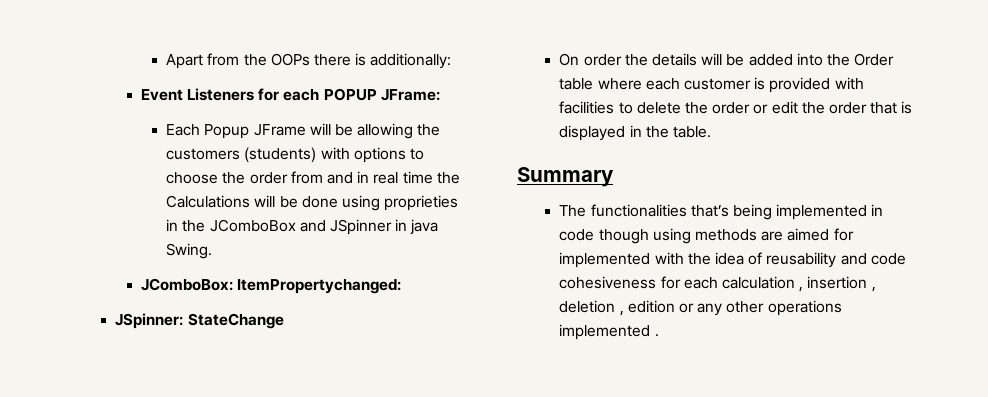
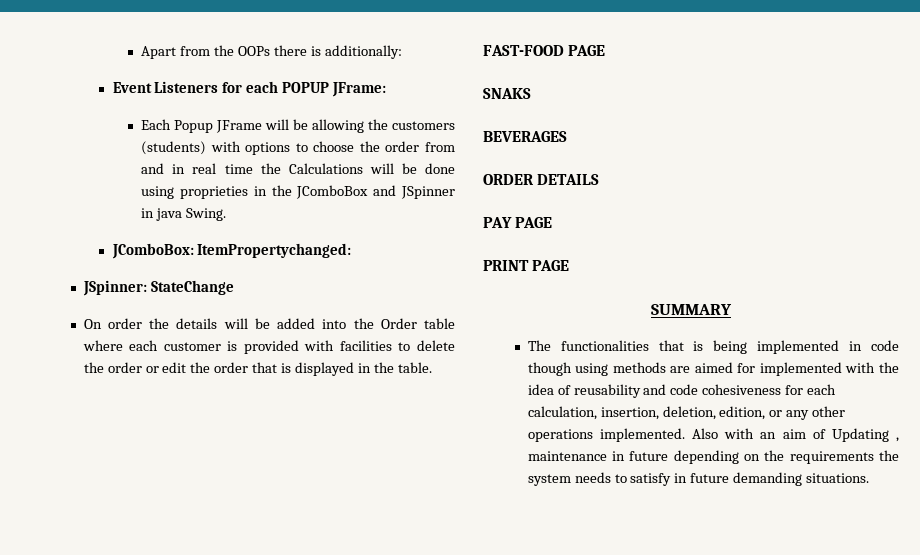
[517,167,614,187] Summary -> [483,45,606,56] [483,88,531,99] [483,131,567,142] [483,174,600,185] [483,217,553,228] [483,260,570,271] [651,304,732,315] FAST-FOOD PAGE // SNAKS // BEVERAGES // ORDER DETAILS // PAY PAGE // PRINT PAGE // SUMMARY
[690,205,729,217] that’s -> [658,340,704,351] that is
[721,276,876,292] [559,300,842,316] [559,324,659,340] calculation , insertion , deletion , edition or any other operations implemented . -> [527,406,846,420] [527,428,899,442] [527,450,899,464] [527,472,870,486] calculation, insertion, deletion, edition, or any other operations implemented. Also with an aim of Updating , maintenance in future depending on the requirements the system needs to satisfy in future demanding situations.

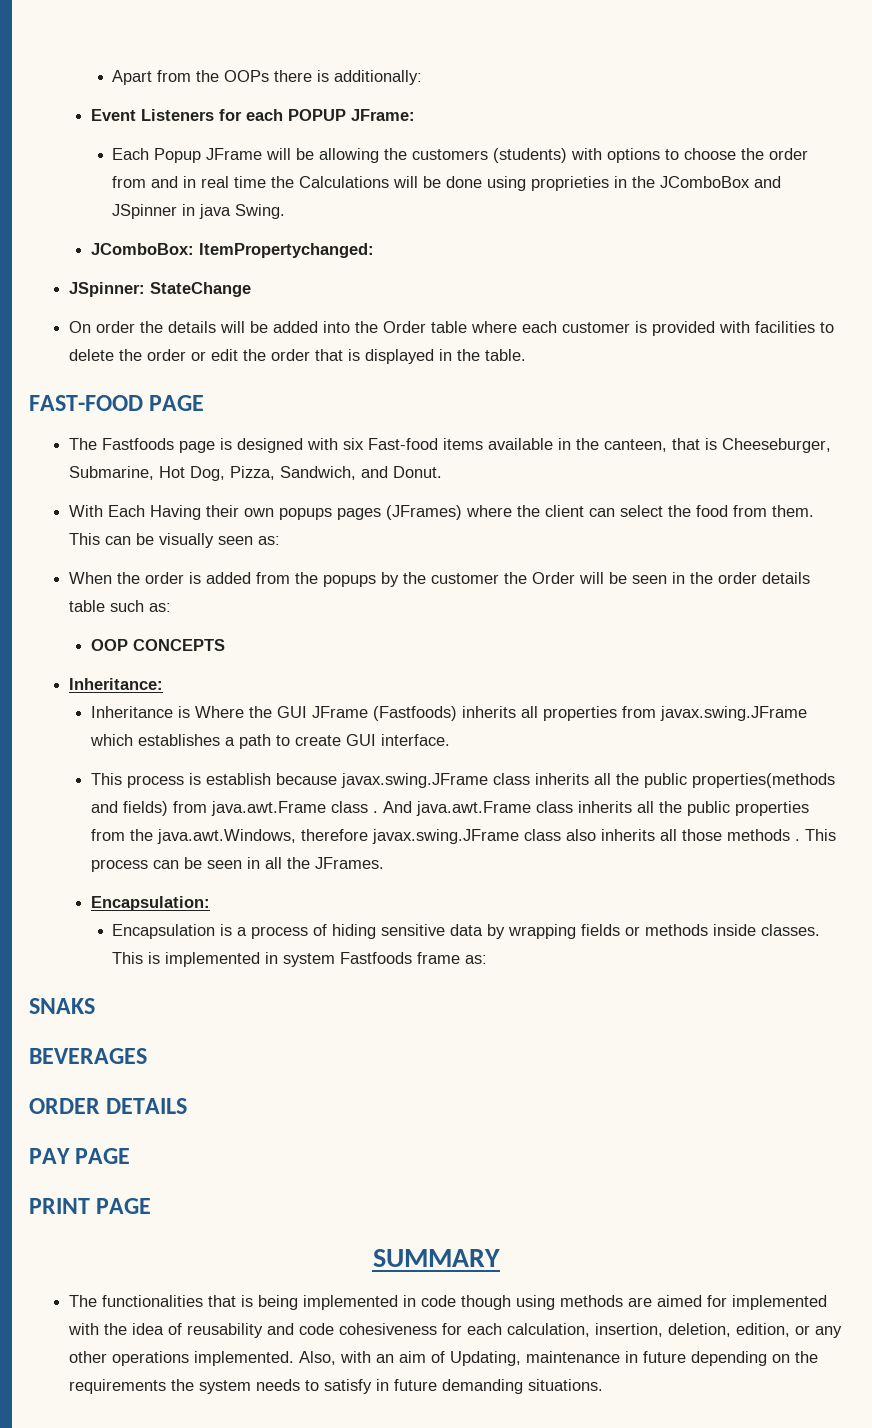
(606, 50) none -> [68,438,831,453] [68,466,442,481] [68,505,814,520] [68,533,280,548] [68,572,810,587] [68,600,171,612] [90,639,225,651] [68,678,163,690] [90,706,807,721] [89,734,450,749] [90,773,835,788] [90,801,809,816] [90,829,836,844] [90,857,384,872] [90,896,210,911] [112,924,821,939] [112,952,488,967] // The Fastfoods page is designed with six Fast-food items available in the canteen, that is Cheeseburger, Submarine, Hot Dog, Pizza, Sandwich, and Donut. // With Each Having their own popups pages (JFrames) where the client can select the food from them. This can be visually seen as: // When the order is added from the popups by the customer the Order will be seen in the order details table such as: // OOP CONCEPTS // Inheritance: // Inheritance is Where the GUI JFrame (Fastfoods) inherits all properties from javax.swing.JFrame which establishes a path to create GUI interface. // This process is establish because javax.swing.JFrame class inherits all the public properties(methods and fields) from java.awt.Frame class . And java.awt.Frame class inherits all the public properties from the java.awt.Windows, therefore javax.swing.JFrame class also inherits all those methods . This process can be seen in all the JFrames. // Encapsulation: // Encapsulation is a process of hiding sensitive data by wrapping fields or methods inside classes. This is implemented in system Fastfoods frame as:
[692,428,719,439] Also -> [298,1351,336,1365] Also,
[831,428,899,442] Updating , -> [449,1351,521,1366] Updating,

